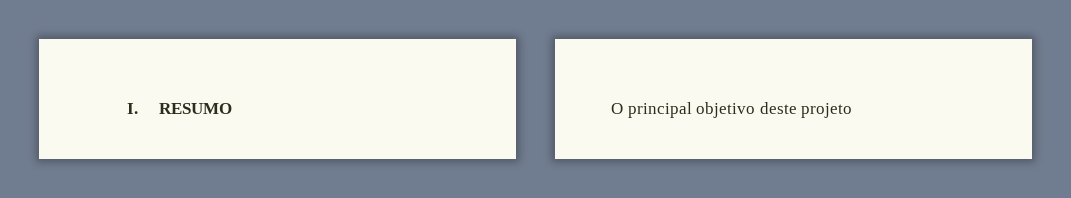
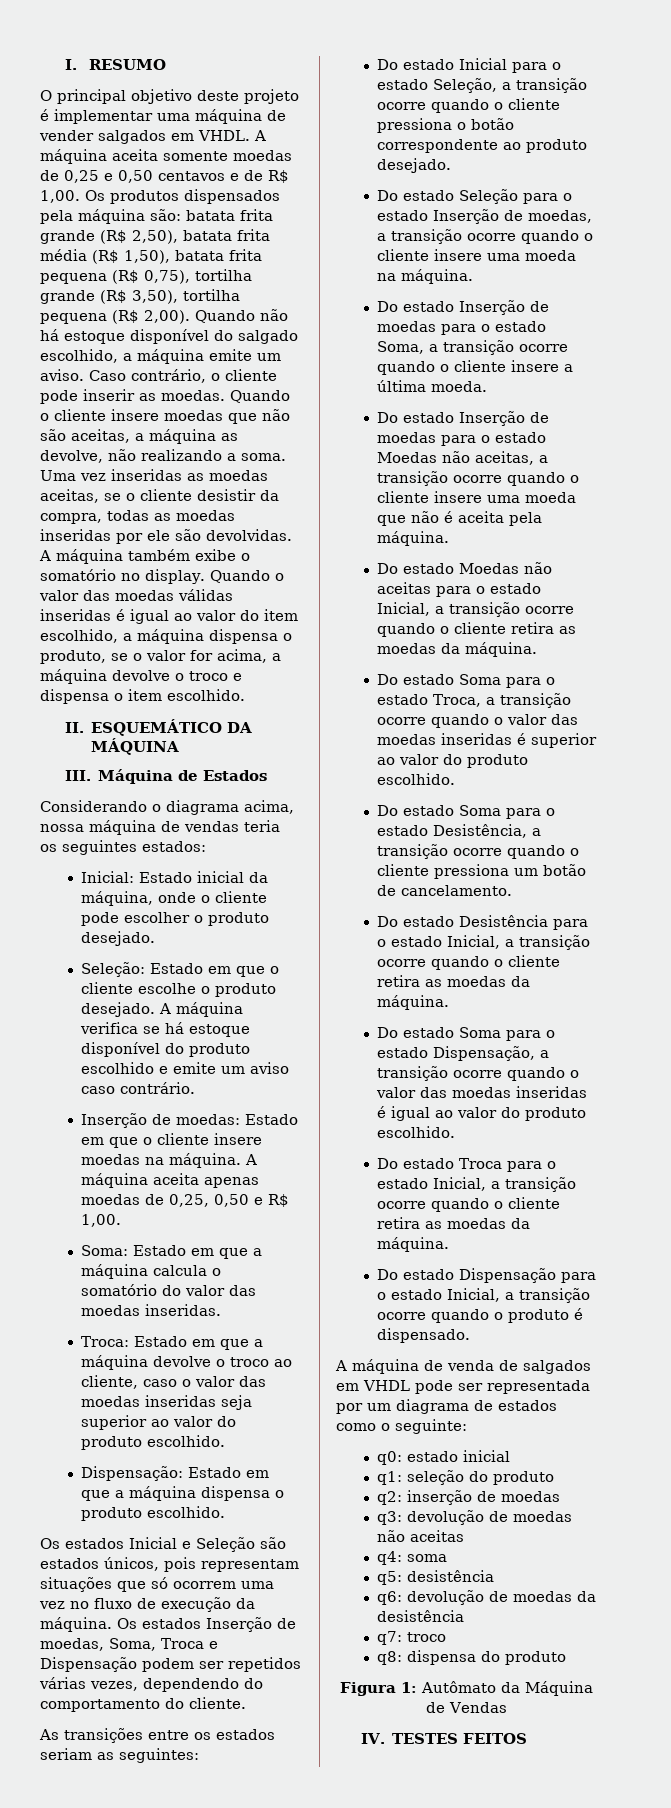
(853, 110) none -> [40,109,286,124] [39,130,266,144] [40,149,292,164] [40,170,289,183] [40,189,280,204] [40,209,273,224] [40,229,270,244] [40,249,262,264] [40,269,252,284] [40,289,240,304] [40,309,288,324] [40,329,298,344] [40,349,281,364] [40,369,277,383] [40,389,290,404] [40,409,290,424] [40,429,238,444] [40,449,286,463] [40,469,268,481] [40,489,279,503] [40,510,235,524] [40,529,292,544] [39,549,250,564] [40,569,284,584] [39,589,233,601] [40,609,298,624] [40,629,292,644] [40,649,281,664] [40,669,242,684] [40,689,245,704] [64,719,253,736] [91,738,180,755] [64,769,268,784] [40,800,294,815] [40,820,280,835] [40,840,206,855] [81,871,269,883] [81,891,268,906] [81,912,270,926] [81,931,156,946] [81,962,280,977] [81,982,277,997] [81,1002,244,1017] [80,1022,251,1037] [81,1042,251,1057] [81,1062,290,1074] [81,1082,196,1094] [81,1113,299,1128] [81,1133,263,1148] [81,1153,258,1168] [81,1173,260,1188] [81,1194,290,1207] [81,1214,122,1227] [81,1245,263,1259] [81,1264,222,1279] [81,1284,257,1296] [81,1304,222,1316] [81,1336,264,1350] [81,1355,293,1370] [81,1375,267,1389] [81,1395,253,1410] [81,1415,237,1430] [81,1435,226,1450] [81,1466,270,1481] [81,1486,285,1501] [81,1506,226,1521] [40,1537,286,1552] [40,1557,299,1572] [40,1577,274,1592] [39,1597,255,1612] [40,1617,296,1632] [40,1638,218,1651] [40,1657,301,1672] [39,1677,263,1692] [40,1697,246,1712] [39,1728,275,1743] [40,1748,199,1763] [377,58,562,73] [377,78,588,93] [377,98,561,113] [377,118,515,133] [377,139,588,153] [377,158,452,173] [377,189,573,204] [377,209,593,224] [377,229,594,244] [377,249,577,261] [377,269,474,284] [377,300,550,315] [377,321,547,335] [377,340,569,355] [377,360,574,375] [377,380,488,392] [377,411,550,426] [377,432,547,446] [377,451,549,465] [377,471,580,486] [377,491,577,503] [377,511,543,526] [377,531,450,546] [377,562,553,574] [377,582,542,597] [377,602,575,617] [377,622,577,637] [377,642,538,657] [377,674,556,688] [377,693,572,708] [377,714,579,728] [377,733,598,748] [377,754,529,768] [377,773,456,785] [377,805,556,819] [377,824,542,838] [377,844,580,859] [377,864,587,879] [377,885,513,896] [377,915,589,930] [377,935,591,950] [377,955,561,970] [377,975,531,987] [377,995,450,1010] [377,1027,556,1041] [377,1046,550,1061] [377,1066,580,1081] [376,1086,588,1098] [377,1106,587,1121] [377,1126,456,1138] [377,1158,557,1172] [377,1177,577,1192] [377,1197,561,1212] [377,1217,531,1229] [377,1237,450,1252] [377,1268,597,1283] [377,1288,591,1303] [377,1308,584,1323] [377,1328,471,1343] [335,1359,591,1374] [336,1380,590,1394] [336,1399,557,1414] [336,1419,467,1434] [377,1450,511,1465] [377,1470,555,1485] [377,1490,561,1505] [377,1510,573,1525] [377,1530,465,1542] [377,1551,448,1565] [377,1570,495,1585] [377,1590,597,1605] [377,1610,465,1622] [377,1631,447,1645] [377,1650,567,1665] [340,1681,593,1696] [426,1702,508,1713] [360,1733,528,1744] é implementar uma máquina de vender salgados em VHDL. A máquina aceita somente moedas de 0,25 e 0,50 centavos e de R$ 1,00. Os produtos dispensados pela máquina são: batata frita grande (R$ 2,50), batata frita média (R$ 1,50), batata frita pequena (R$ 0,75), tortilha grande (R$ 3,50), tortilha pequena (R$ 2,00). Quando não há estoque disponível do salgado escolhido, a máquina emite um aviso. Caso contrário, o cliente pode inserir as moedas. Quando o cliente insere moedas que não são aceitas, a máquina as devolve, não realizando a soma. Uma vez inseridas as moedas aceitas, se o cliente desistir da compra, todas as moedas inseridas por ele são devolvidas. A máquina também exibe o somatório no display. Quando o valor das moedas válidas inseridas é igual ao valor do item escolhido, a máquina dispensa o produto, se o valor for acima, a máquina devolve o troco e dispensa o item escolhido. // II. ESQUEMÁTICO DA MÁQUINA // III. Máquina de Estados // Considerando o diagrama acima, nossa máquina de vendas teria os seguintes estados: // Inicial: Estado inicial da máquina, onde o cliente pode escolher o produto desejado. // Seleção: Estado em que o cliente escolhe o produto desejado. A máquina verifica se há estoque disponível do produto escolhido e emite um aviso caso contrário. // Inserção de moedas: Estado em que o cliente insere moedas na máquina. A máquina aceita apenas moedas de 0,25, 0,50 e R$ 1,00. // Soma: Estado em que a máquina calcula o somatório do valor das moedas inseridas. // Troca: Estado em que a máquina devolve o troco ao cliente, caso o valor das moedas inseridas seja superior ao valor do produto escolhido. // Dispensação: Estado em que a máquina dispensa o produto escolhido. // Os estados Inicial e Seleção são estados únicos, pois representam situações que só ocorrem uma vez no fluxo de execução da máquina. Os estados Inserção de moedas, Soma, Troca e Dispensação podem ser repetidos várias vezes, dependendo do comportamento do cliente. // As transições entre os estados seriam as seguintes: // Do estado Inicial para o estado Seleção, a transição ocorre quando o cliente pressiona o botão correspondente ao produto desejado. // Do estado Seleção para o estado Inserção de moedas, a transição ocorre quando o cliente insere uma moeda na máquina. // Do estado Inserção de moedas para o estado Soma, a transição ocorre quando o cliente insere a última moeda. // Do estado Inserção de moedas para o estado Moedas não aceitas, a transição ocorre quando o cliente insere uma moeda que não é aceita pela máquina. // Do estado Moedas não aceitas para o estado Inicial, a transição ocorre quando o cliente retira as moedas da máquina. // Do estado Soma para o estado Troca, a transição ocorre quando o valor das moedas inseridas é superior ao valor do produto escolhido. // Do estado Soma para o estado Desistência, a transição ocorre quando o cliente pressiona um botão de cancelamento. // Do estado Desistência para o estado Inicial, a transição ocorre quando o cliente retira as moedas da máquina. // Do estado Soma para o estado Dispensação, a transição ocorre quando o valor das moedas inseridas é igual ao valor do produto escolhido. // Do estado Troca para o estado Inicial, a transição ocorre quando o cliente retira as moedas da máquina. // Do estado Dispensação para o estado Inicial, a transição ocorre quando o produto é dispensado. // A máquina de venda de salgados em VHDL pode ser representada por um diagrama de estados como o seguinte: // q0: estado inicial // q1: seleção do produto // q2: inserção de moedas // q3: devolução de moedas não aceitas // q4: soma // q5: desistência // q6: devolução de moedas da desistência // q7: troco // q8: dispensa do produto // Figura 1: Autômato da Máquina de Vendas // IV. TESTES FEITOS

